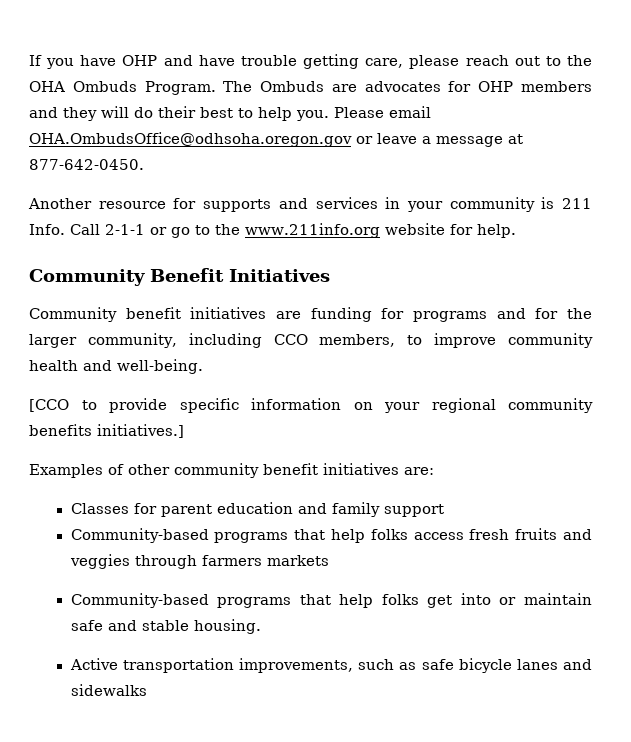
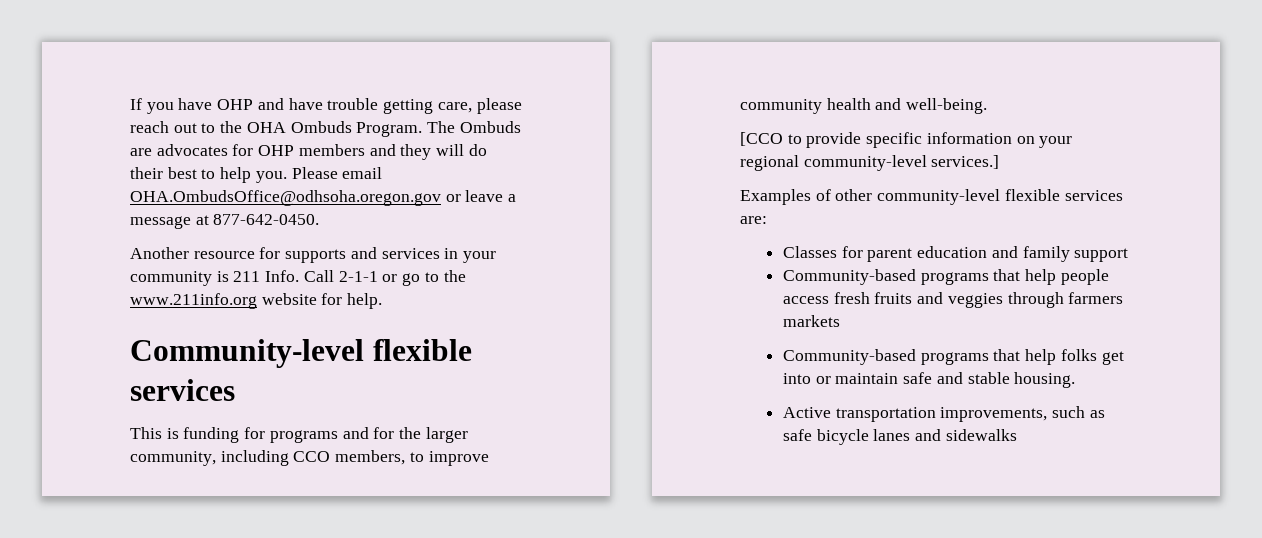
[29,268,330,286] [29,307,301,322] Community Benefit Initiatives // Community benefit initiatives are -> [130,339,472,368] [130,379,235,401] [130,427,179,439] Community-level flexible services // This is
[508,398,593,413] [29,424,184,438] community benefits initiatives.] -> [803,155,1000,171] community-level services.]
[174,463,399,478] community benefit initiatives -> [877,189,1123,205] community-level flexible services
[370,529,408,540] folks -> [1060,269,1109,285] people

